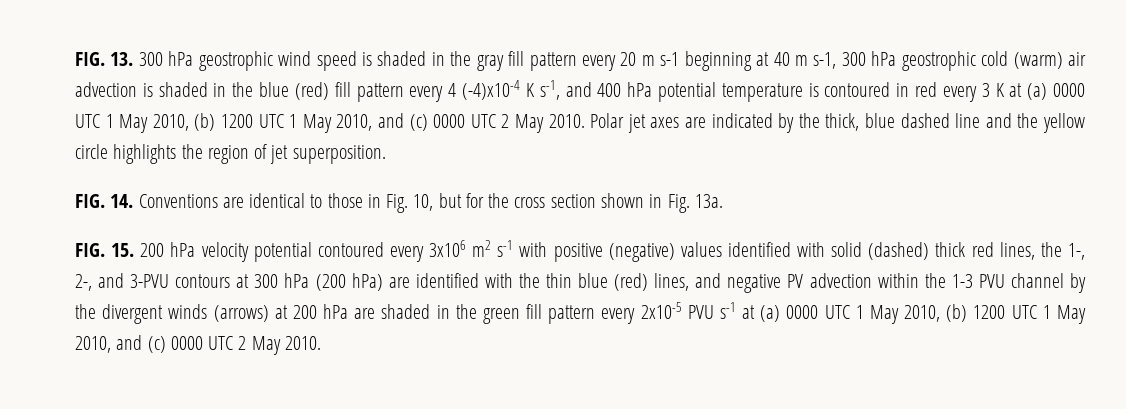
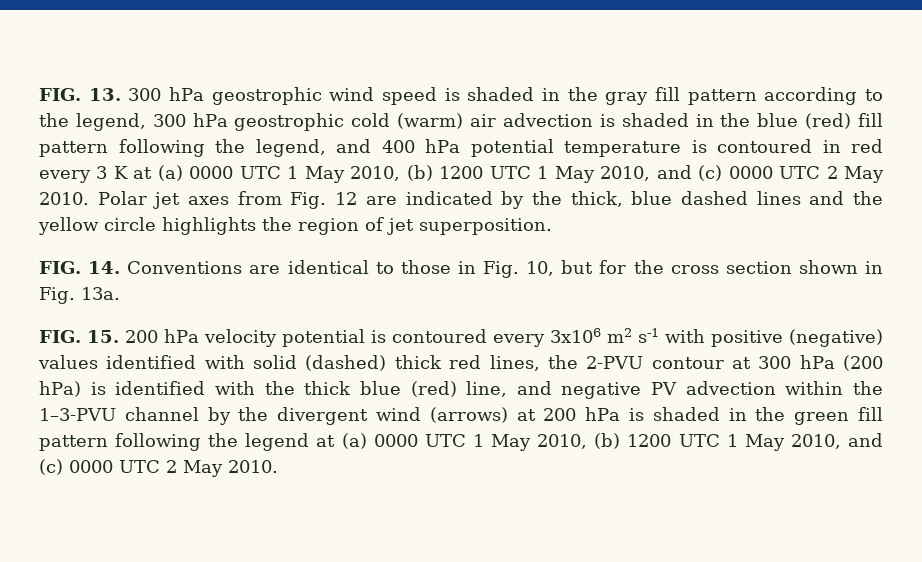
[582,51,837,71] every 20 m s-1 beginning at 40 m s-1, -> [764,87,883,105] [39,113,146,131] according to the legend,
[409,80,560,102] every 4 (-4)x10-4 K s-1, -> [118,139,326,157] following the legend,
(680, 122) none -> [237,191,358,209] from Fig. 12
[955,113,981,128] line -> [756,191,801,205] lines
(312, 252) none -> [370,330,386,343] is
[1068,243,1086,260] [75,273,231,291] 1-, 2-, and 3-PVU contours -> [586,356,724,369] 2-PVU contour
[388,277,410,288] are -> [90,382,106,395] is
[546,273,690,291] thin blue (red) lines, -> [304,381,508,397] thick blue (red) line,
[951,274,1005,288] 1-3 PVU -> [39,408,116,421] 1–3-PVU
[168,304,208,319] winds -> [376,407,422,421] wind
[354,308,376,319] are -> [628,408,644,421] is
[601,302,736,324] every 2x10-5 PVU s-1 -> [115,433,310,451] following the legend

